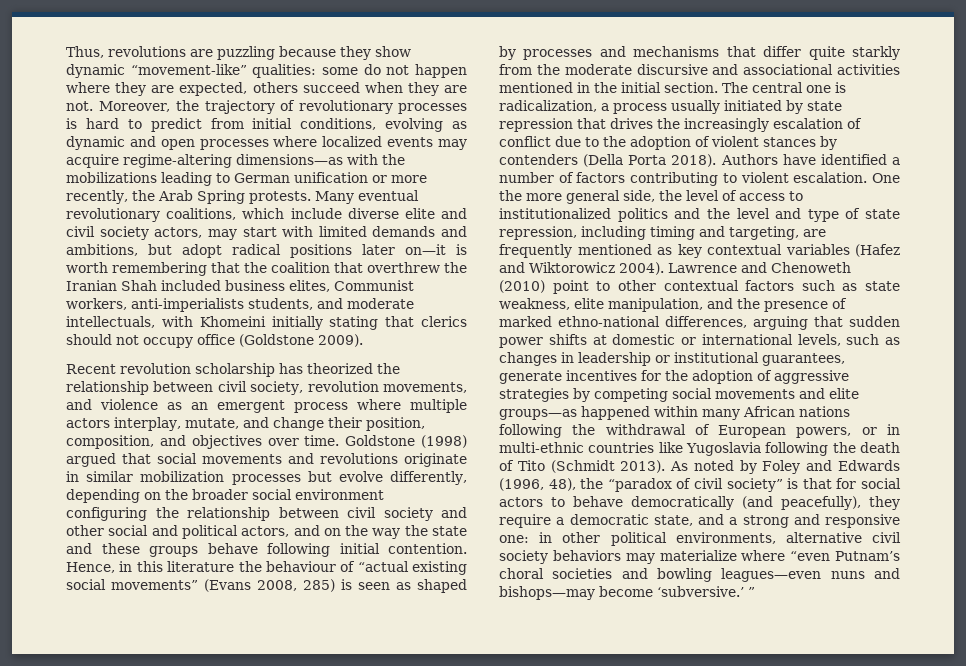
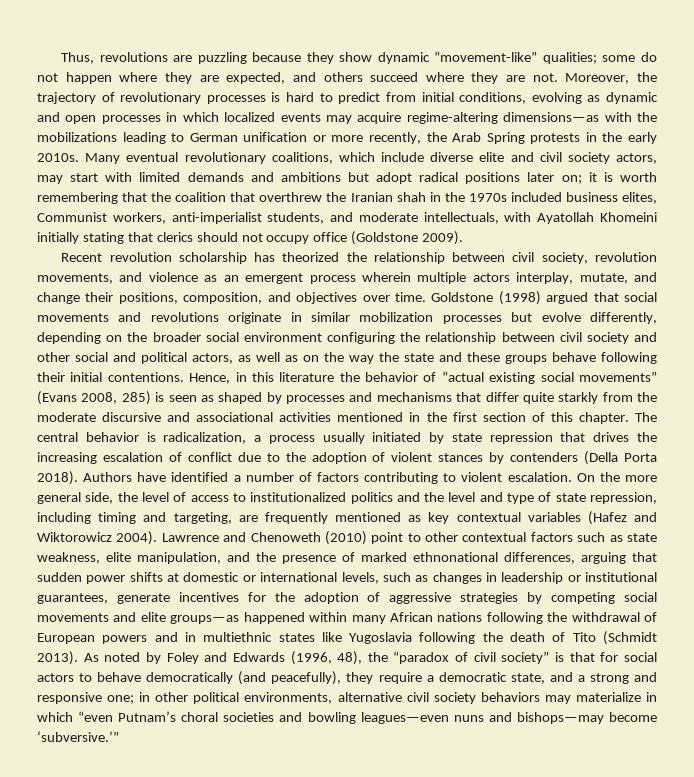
[252,64,317,78] qualities: -> [542,52,597,64] qualities;
(248, 89) none -> [292,72,316,82] and
[364,82,403,93] when -> [425,72,464,82] where
[273,136,318,147] where -> [166,112,219,122] in which
[248,191,311,204] protests. -> [530,132,657,144] [37,153,79,162] protests in the early 2010s.
[66,244,138,256] ambitions, -> [280,172,341,182] ambitions
[405,244,446,255] on—it -> [561,172,597,184] on; it
[121,280,157,291] Shah -> [396,192,507,202] shah in the 1970s
[131,298,244,312] anti-imperialists -> [171,212,262,224] anti-imperialist
(193, 321) none -> [537,212,595,224] Ayatollah
[357,399,401,410] where -> [361,272,411,282] wherein
[365,417,425,431] position, -> [118,292,178,304] positions,
[293,525,320,536] and -> [238,352,298,362] as well as
[339,543,467,554] initial contention. -> [37,372,184,382] their initial contentions.
[265,561,336,572] behaviour -> [365,372,419,382] behavior
[621,82,718,93] initial section. -> [452,412,629,424] first section of this chapter.
[806,85,831,93] one -> [85,432,139,442] behavior
[684,118,769,132] increasingly -> [37,452,97,464] increasing
[872,173,900,183] One -> [576,473,595,482] On
[558,316,660,327] ethno-national -> [413,552,498,562] ethnonational
[796,424,900,438] [499,442,655,453] powers, or in multi-ethnic countries -> [102,632,315,644] powers and in multiethnic states
[499,535,529,543] one: -> [107,695,135,704] one;
[741,550,786,561] where -> [646,692,657,702] [37,712,73,722] in which
[657,586,755,597] ‘subversive.’ ” -> [37,731,119,742] ‘subversive.’”

